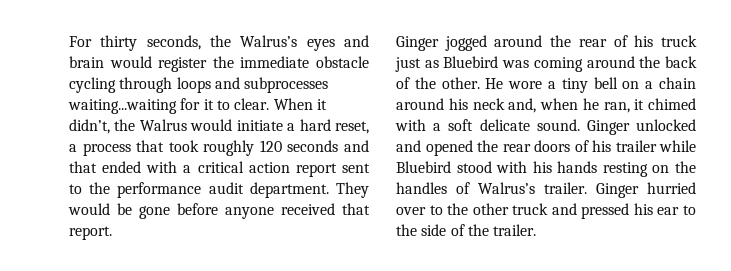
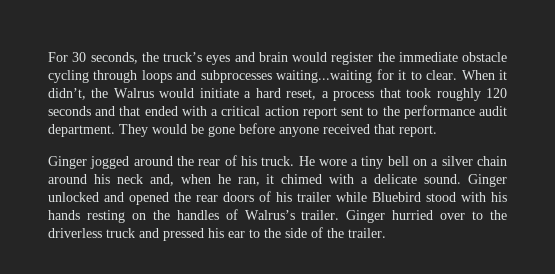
[100,35,138,51] thirty -> [72,52,87,62] 30
[240,35,298,47] Walrus’s -> [163,52,202,62] truck’s
[661,35,697,47] [395,56,697,72] [396,77,480,89] truck just as Bluebird was coming around the back of the other. -> [261,156,295,166] truck.
(654, 85) none -> [441,156,473,166] silver
[448,119,474,131] soft -> (369, 180) none
[472,203,509,215] other -> [48,228,102,238] driverless

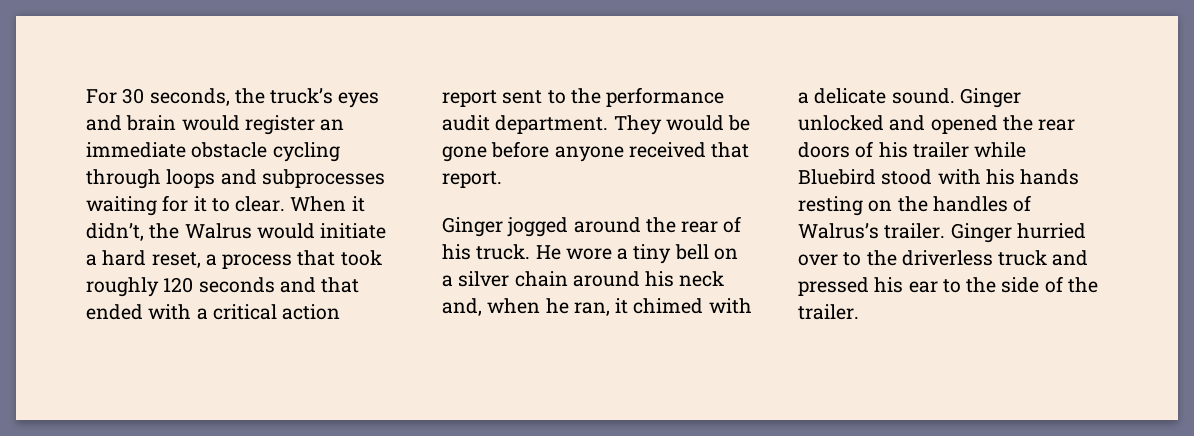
[377,52,395,62] the -> [320,119,345,131] an
[276,70,373,83] waiting...waiting -> [86,196,157,216] waiting

